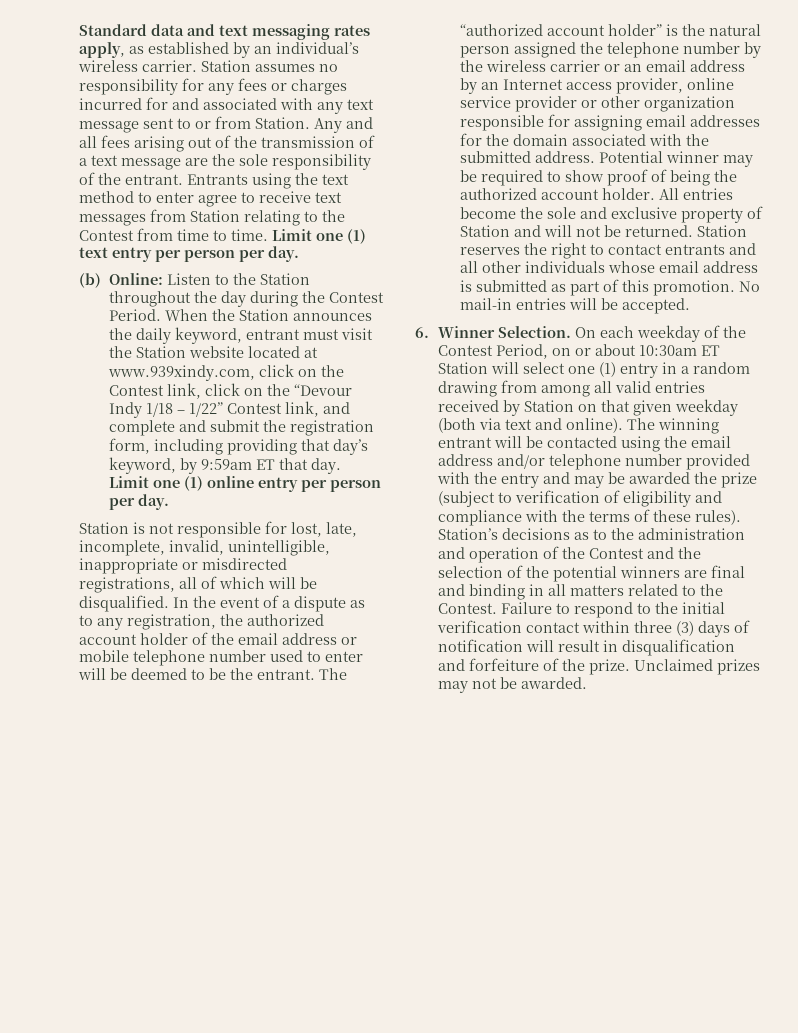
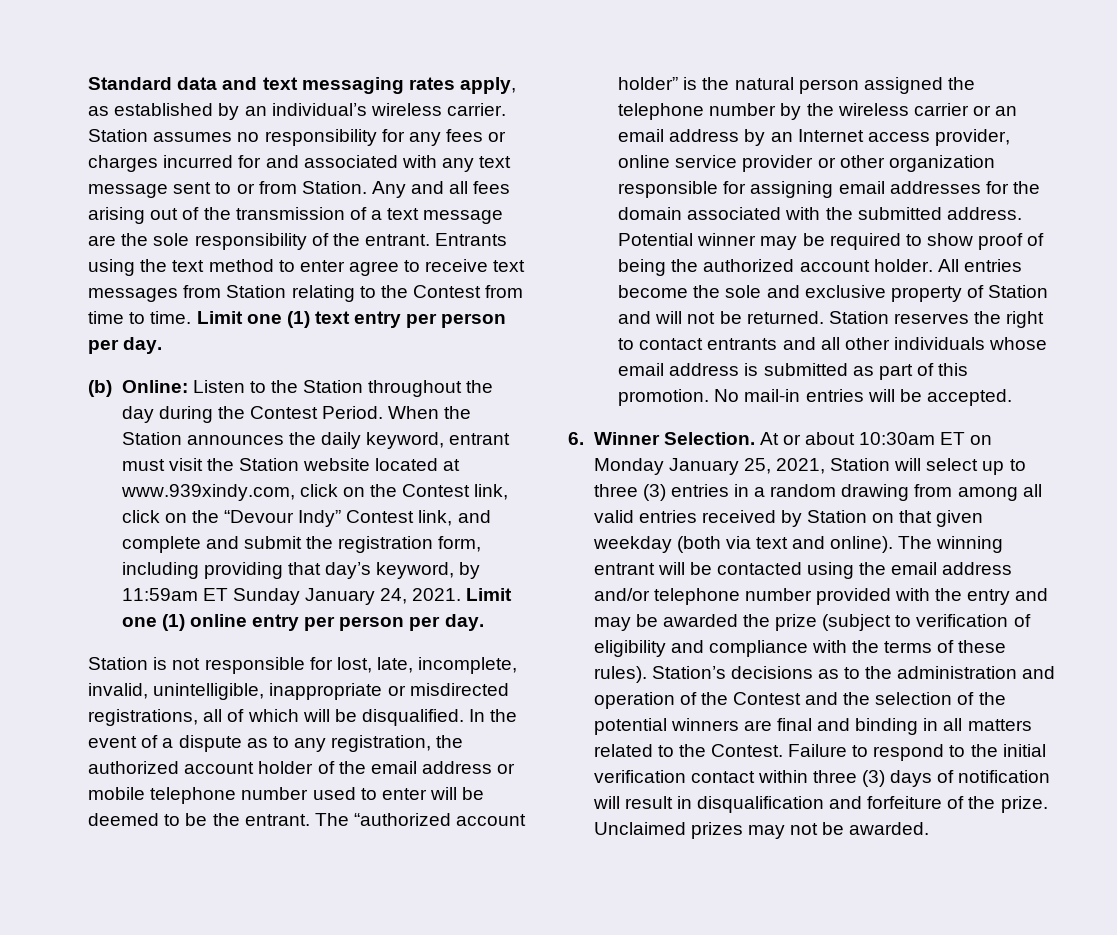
[108,402,223,418] Indy 1/18 – 1/22” -> [298,510,342,527] Indy”
[200,458,341,474] 9:59am ET that day. -> [121,588,462,605] 11:59am ET Sunday January 24, 2021.
[574,325,746,342] [437,344,720,359] [437,362,658,378] On each weekday of the Contest Period, on or about 10:30am ET Station will select one (1) entry -> [759,432,993,445] [593,458,1026,475] [593,484,729,501] At or about 10:30am ET on Monday January 25, 2021, Station will select up to three (3) entries

